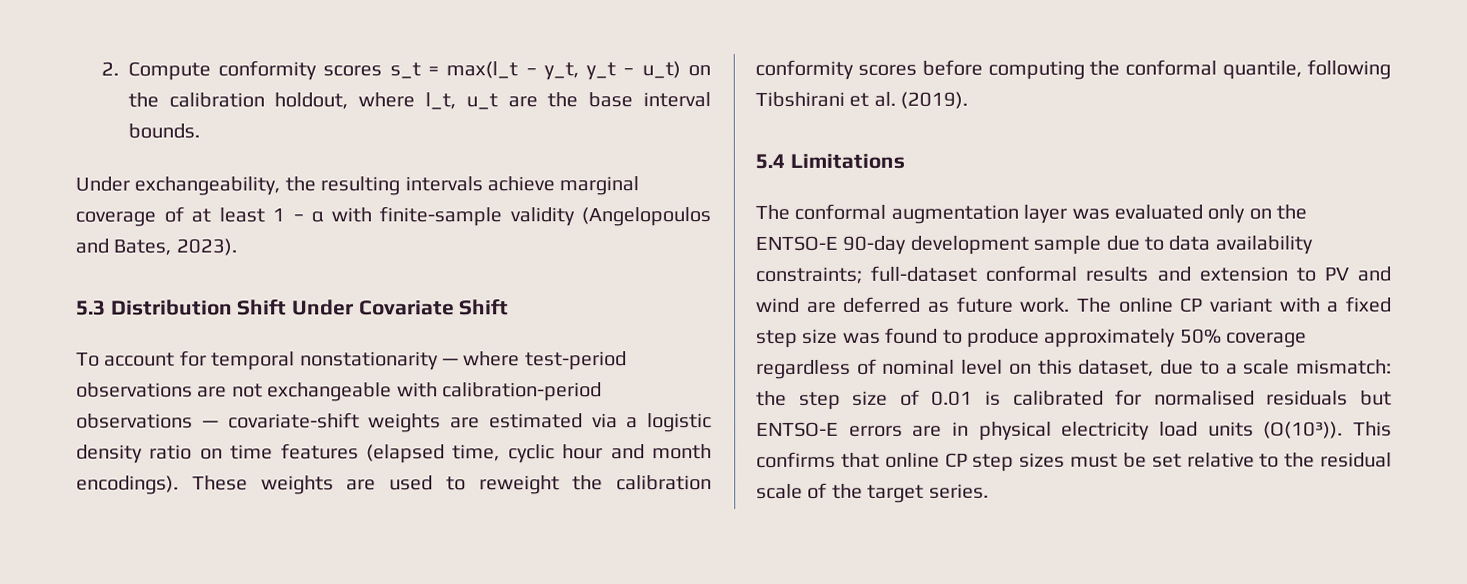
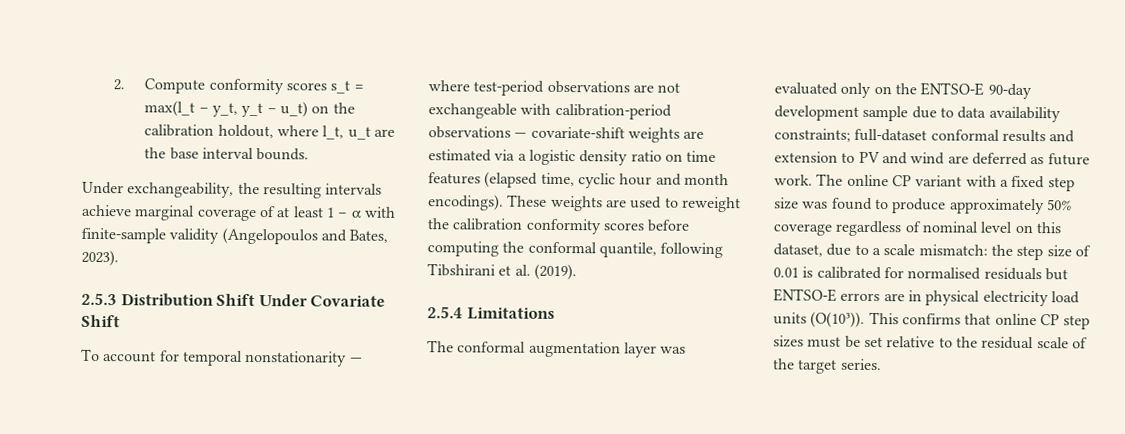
[76,300,106,316] 5.3 -> [81,292,117,306] 2.5.3
[755,153,785,169] 5.4 -> [427,306,463,319] 2.5.4

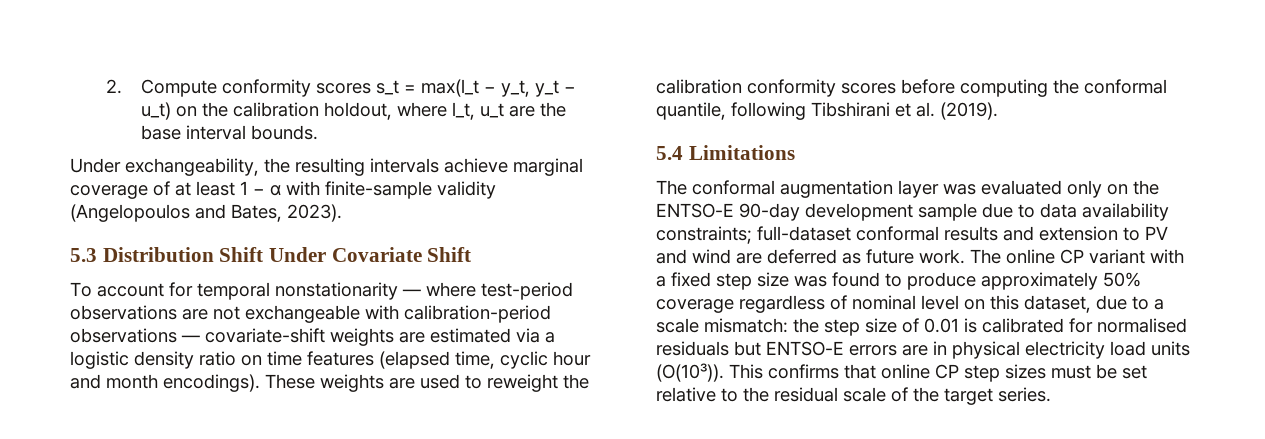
[81,292,117,306] 2.5.3 -> [70,248,97,262] 5.3
[427,306,463,319] 2.5.4 -> [656,146,683,160] 5.4

